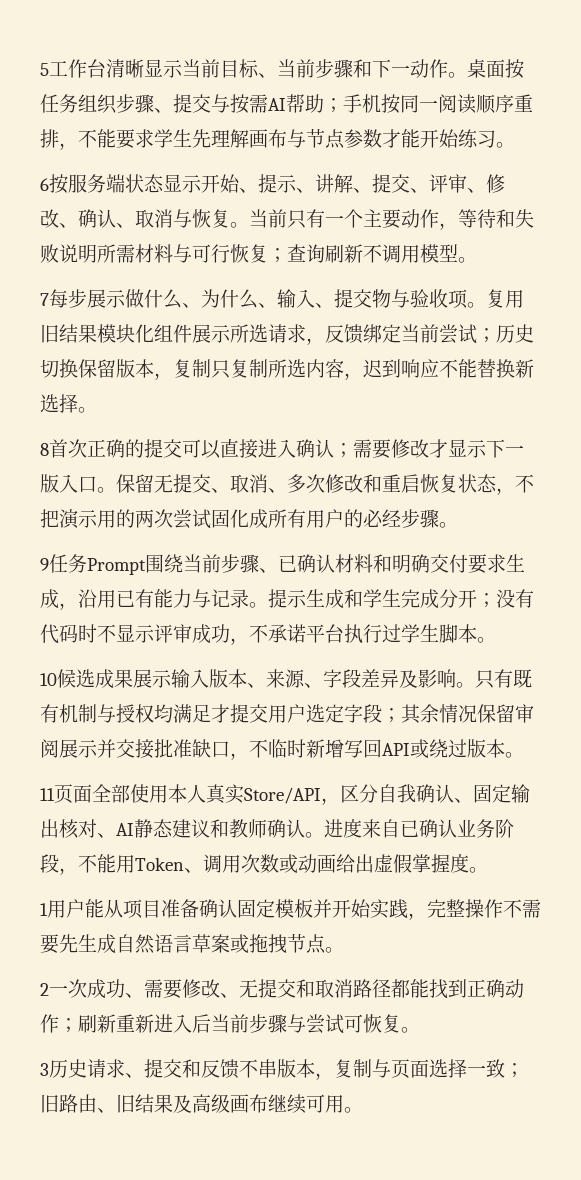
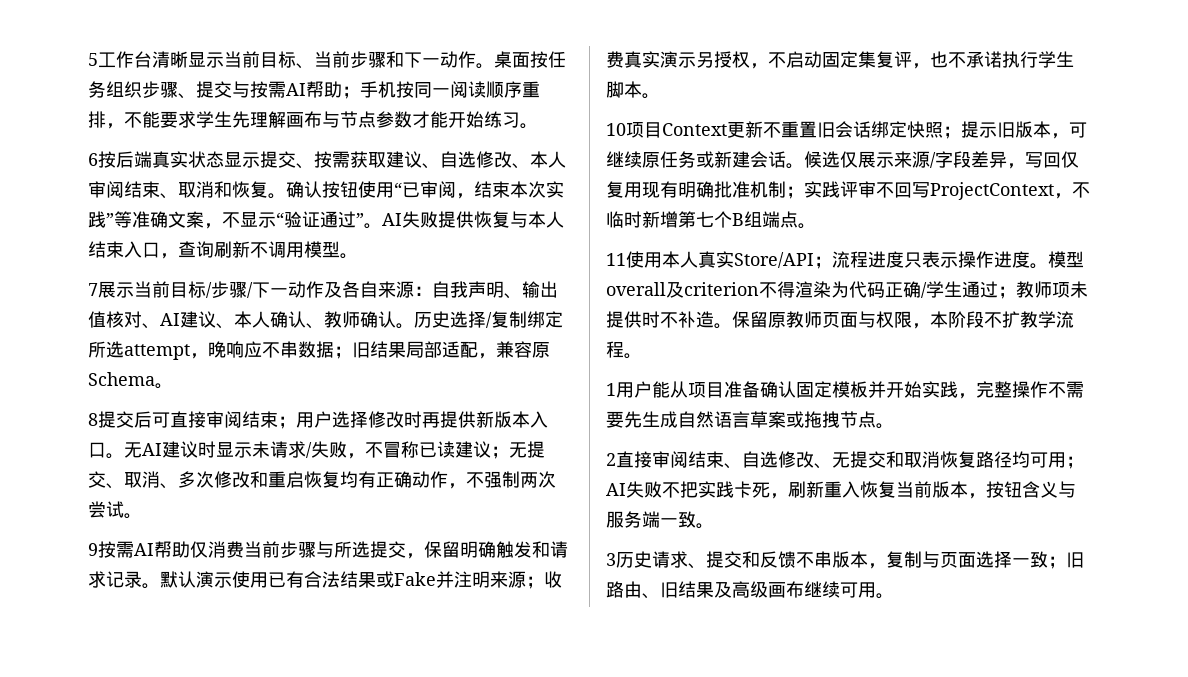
[68,174,505,193] [40,209,534,230] [40,244,287,263] 服务端状态显示开始、提示、讲解、提交、评审、修改、确认、取消与恢复。当前只有一个主要动作，等待和失败说明所需材料与可行恢复； -> [116,151,566,169] [88,181,564,199] [88,211,564,229] [88,241,178,259] 后端真实状态显示提交、按需获取建议、自选修改、本人审阅结束、取消和恢复。确认按钮使用“已审阅，结束本次实践”等准确文案，不显示“验证通过”。AI失败提供恢复与本人结束入口，
[49,289,524,309] [40,324,534,345] [40,359,534,380] [40,394,97,413] [40,439,524,459] [40,474,154,493] 每步展示做什么、为什么、输入、提交物与验收项。复用旧结果模块化组件展示所选请求，反馈绑定当前尝试；历史切换保留版本，复制只复制所选内容，迟到响应不能替换新选择。 // 8首次正确的提交可以直接进入确认；需要修改才显示下一版入口。保留 -> [98,281,558,299] [88,311,563,329] [88,341,550,360] [88,372,173,389] [88,411,548,429] [88,441,509,459] 展示当前目标/步骤/下一动作及各自来源：自我声明、输出值核对、AI建议、本人确认、教师确认。历史选择/复制绑定所选attempt，晚响应不串数据；旧结果局部适配，兼容原Schema。 // 8提交后可直接审阅结束；用户选择修改时再提供新版本入口。无AI建议时显示未请求/失败，不冒称已读建议；
[458,474,534,495] [40,509,458,529] [40,554,525,575] [40,589,534,610] [40,624,496,645] [40,669,532,689] [40,704,534,724] [40,739,505,760] 状态，不把演示用的两次尝试固化成所有用户的必经步骤。 // 9任务Prompt围绕当前步骤、已确认材料和明确交付要求生成，沿用已有能力与记录。提示生成和学生完成分开；没有代码时不显示评审成功，不承诺平台执行过学生脚本。 // 10候选成果展示输入版本、来源、字段差异及影响。只有既有机制与授权均满足才提交用户选定字段；其余情况保留审阅展示并交接批准缺口，不临时新增写回API或绕过版本 -> [340,471,556,489] [88,501,142,519] [88,541,568,559] [88,571,562,589] [606,51,1074,69] [606,81,660,99] [606,121,1087,139] [606,151,1079,169] [606,181,1090,200] [606,211,798,228] 均有正确动作，不强制两次尝试。 // 9按需AI帮助仅消费当前步骤与所选提交，保留明确触发和请求记录。默认演示使用已有合法结果或Fake并注明来源；收费真实演示另授权，不启动固定集复评，也不承诺执行学生脚本。 // 10项目Context更新不重置旧会话绑定快照；提示旧版本，可继续原任务或新建会话。候选仅展示来源/字段差异，写回仅复用现有明确批准机制；实践评审不回写ProjectContext，不临时新增第七个B组端点
[54,784,130,804] 页面全部 -> (626, 259) none
[321,784,530,805] [40,819,514,839] [40,854,469,875] ，区分自我确认、固定输出核对、AI静态建议和教师确认。进度来自已确认业务阶段，不能用Token、调用次数或动画给出虚假掌握度 -> [814,251,1084,269] [606,281,1088,299] [606,311,1074,329] [606,341,624,358] ；流程进度只表示操作进度。模型overall及criterion不得渲染为代码正确/学生通过；教师项未提供时不补造。保留原教师页面与权限，本阶段不扩教学流程
[49,979,182,999] 一次成功、需要 -> [616,451,778,469] 直接审阅结束、自选
[353,979,524,999] [40,1014,401,1034] 路径都能找到正确动作；刷新重新进入后当前步骤与尝试可恢复 -> [940,451,1084,469] [606,481,1076,499] [606,511,696,528] 恢复路径均可用；AI失败不把实践卡死，刷新重入恢复当前版本，按钮含义与服务端一致

